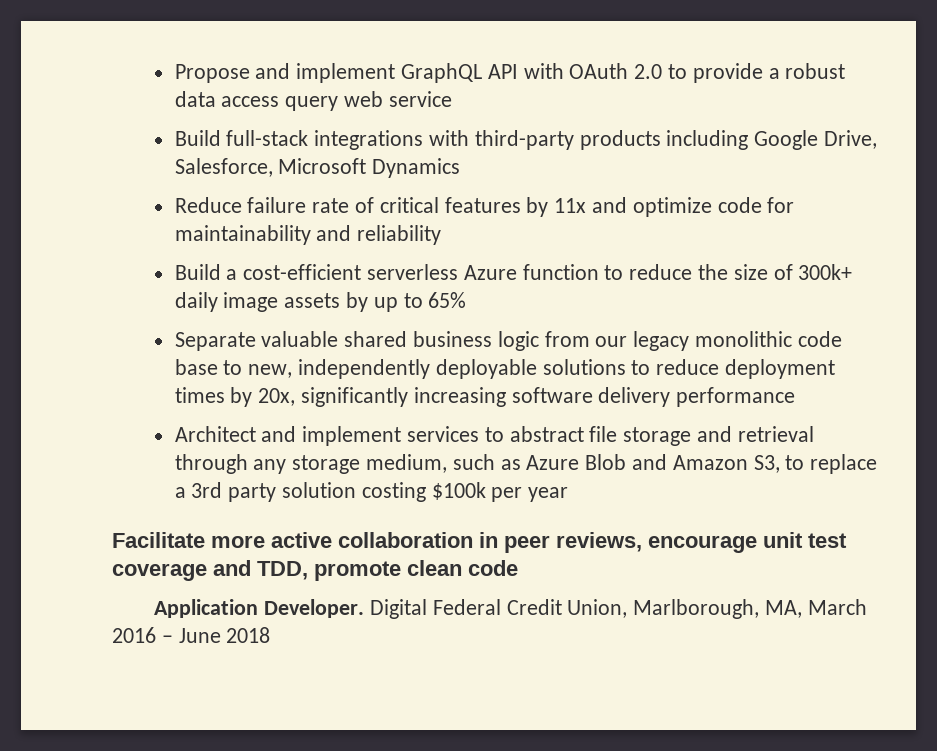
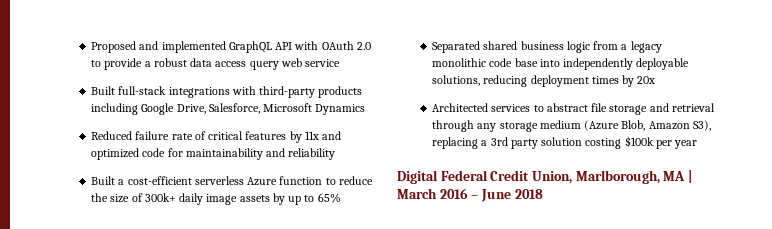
[174,63,396,83] Propose and implement -> [91,41,226,53] Proposed and implemented
[174,130,221,146] Build -> [91,86,116,95] Built
[174,197,242,213] Reduce -> [91,131,133,140] Reduced
[632,197,712,217] optimize -> [91,148,140,160] optimized
[174,264,221,280] Build -> [91,176,116,185] Built
[174,331,339,351] Separate valuable -> [432,41,481,53] Separated
[595,336,628,347] our -> [621,44,628,50] a
[223,359,835,379] [174,387,796,407] [174,426,402,446] to new, independently deployable solutions to reduce deployment times by 20x, significantly increasing software delivery performance // Architect and implement -> [539,58,690,70] [432,75,656,87] [432,103,489,112] into independently deployable solutions, reducing deployment times by 20x // Architected
[365,454,878,474] medium, such as Azure Blob and Amazon S3, to replace -> [539,120,711,131] [432,137,479,149] medium (Azure Blob, Amazon S3), replacing
[112,532,847,553] [112,560,518,581] [154,599,365,618] Facilitate more active collaboration in peer reviews, encourage unit test coverage and TDD, promote clean code // Application Developer. -> (698, 144) none
[764,600,802,618] MA, -> [663,170,692,183] MA |

